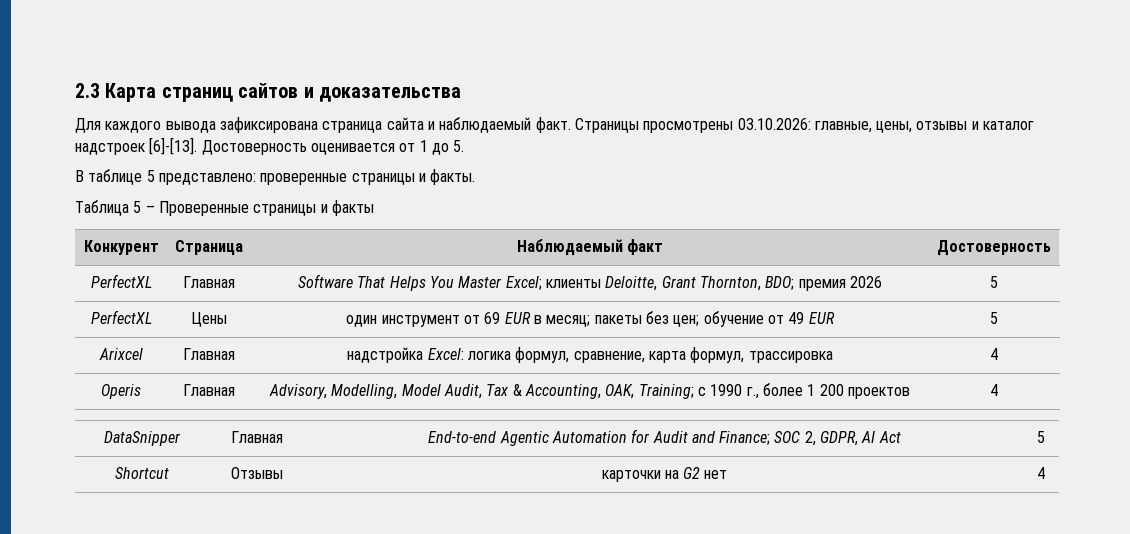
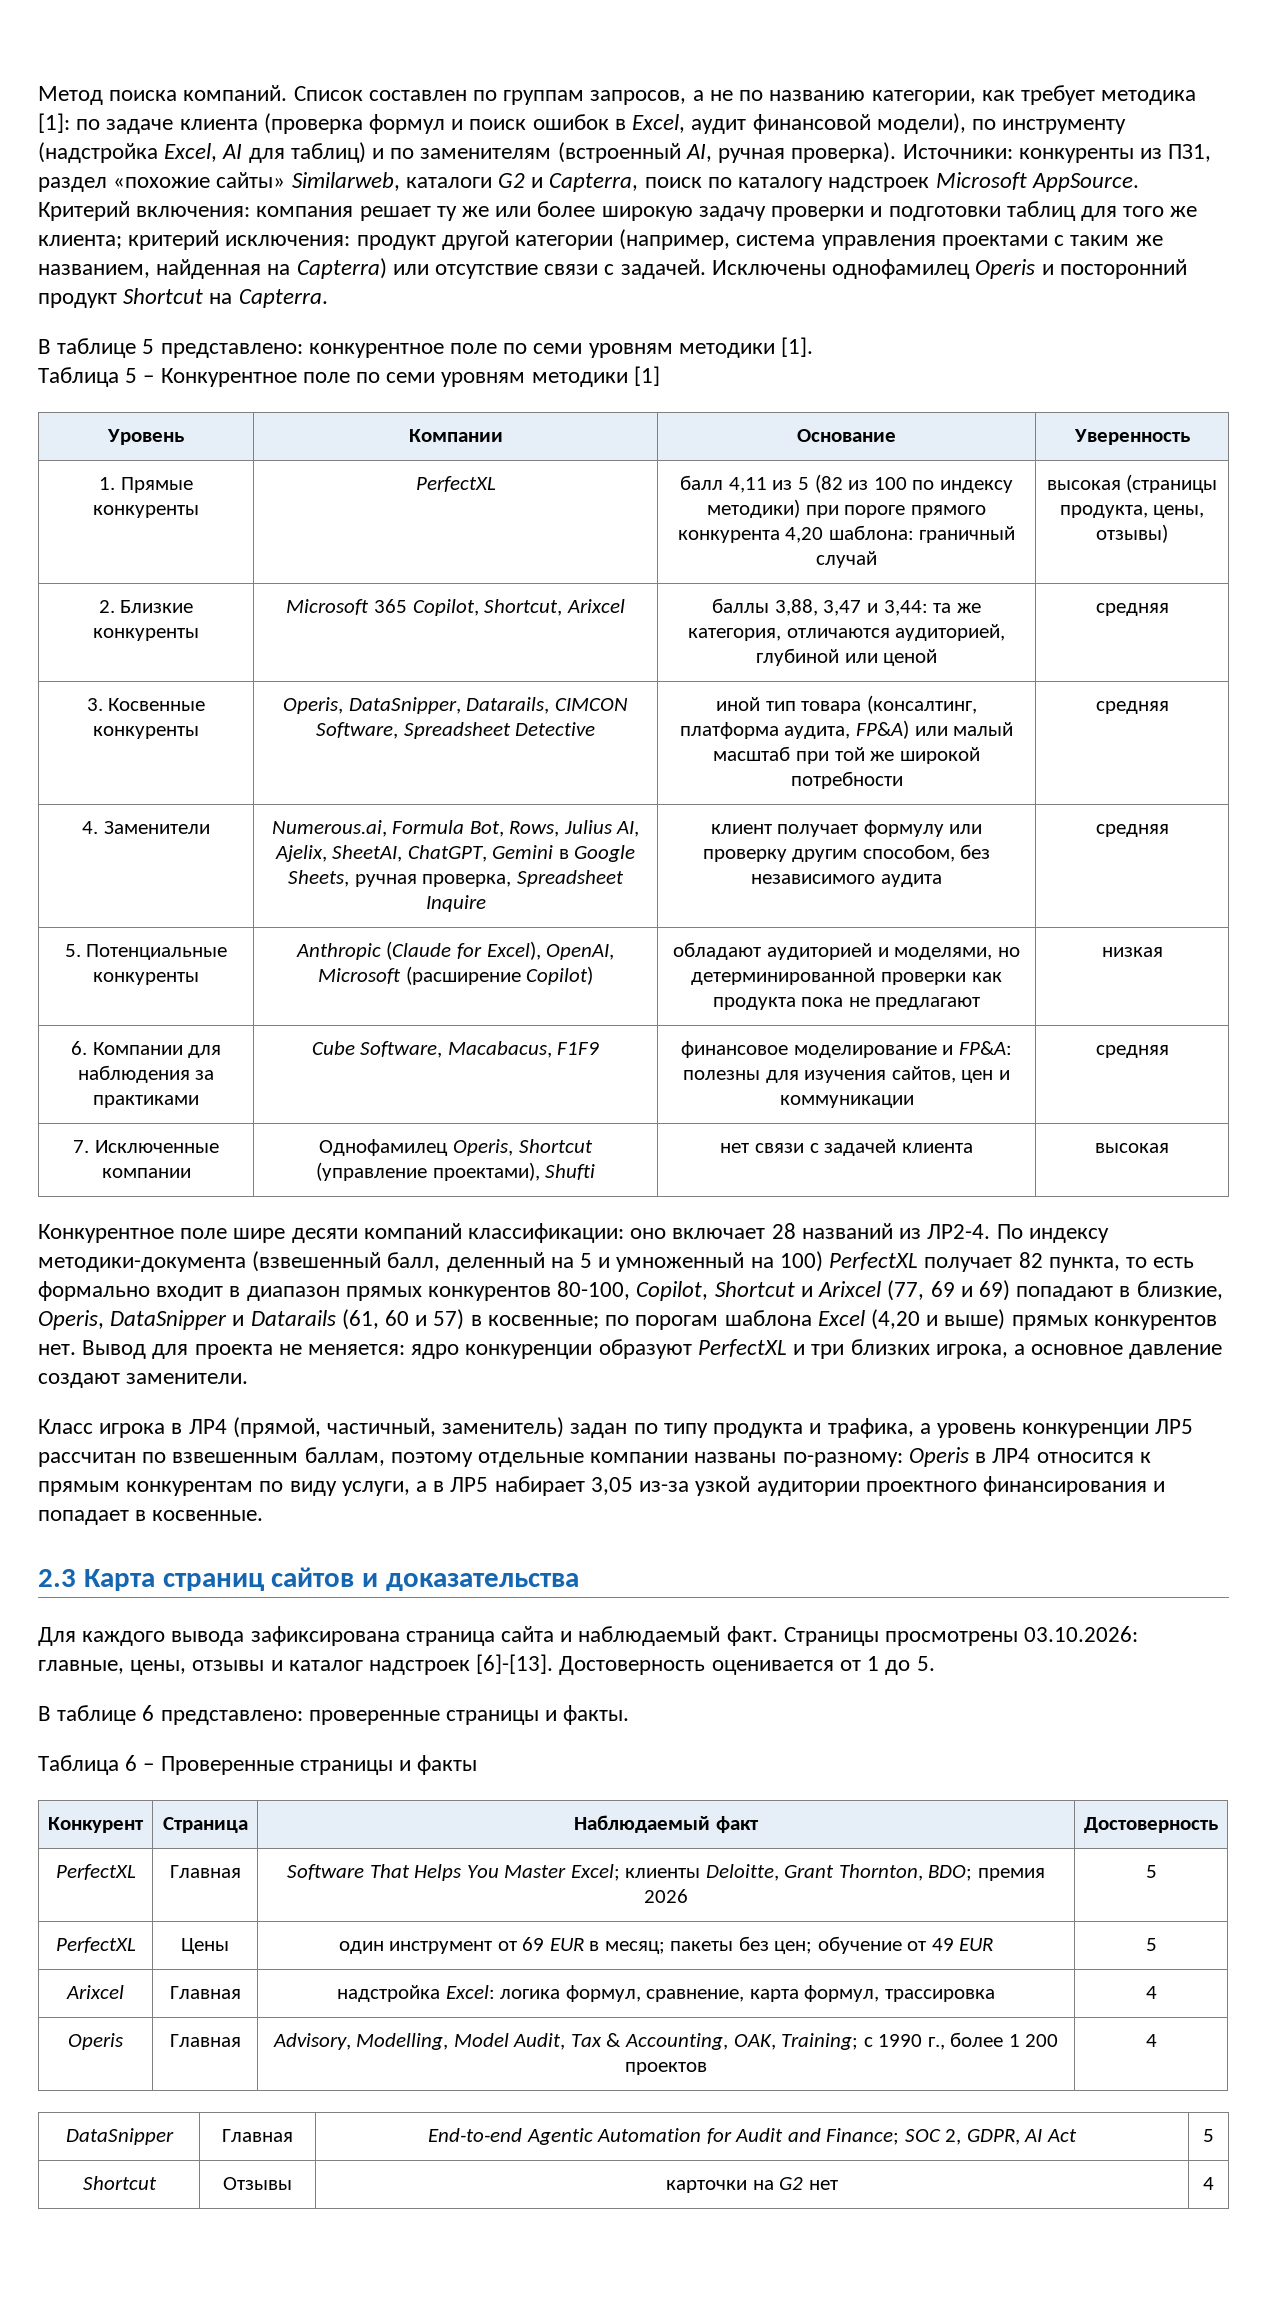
(75, 90) none -> [38,85,1197,105] [38,113,1127,134] [38,142,1212,163] [38,172,1139,192] [38,201,1198,221] [38,229,1163,250] [38,258,1187,279] [38,288,328,308] [38,337,814,358] [38,366,660,387] [107,429,184,445] [408,429,503,442] [797,429,896,442] [1073,429,1190,445] [99,477,193,493] [93,505,199,518] [415,476,496,492] [680,474,1013,493] [707,499,986,518] [677,525,1016,543] [816,551,877,568] [1046,474,1218,493] [1059,505,1205,518] [1096,524,1168,543] [98,600,194,613] [93,628,199,641] [286,599,625,616] [712,598,981,616] [687,624,1006,641] [755,648,938,666] [1095,603,1169,616] [86,698,206,711] [93,726,199,739] [283,697,628,714] [315,722,596,739] [716,695,977,714] [679,720,1014,739] [713,746,980,764] [790,771,903,789] [1095,701,1169,714] [82,821,210,834] [271,820,640,837] [274,845,636,862] [288,870,624,887] [425,895,486,912] [710,820,983,837] [702,844,991,862] [751,874,942,887] [1095,824,1169,837] [64,944,228,960] [93,972,199,985] [295,941,615,960] [317,966,594,985] [673,942,1020,960] [691,968,1002,985] [712,997,981,1010] [1101,947,1163,957] [70,1041,222,1058] [77,1065,215,1083] [93,1095,199,1108] [311,1041,600,1058] [681,1041,1012,1058] [683,1066,1010,1083] [779,1095,914,1108] [1095,1045,1169,1058] [73,1140,219,1153] [101,1168,191,1178] [319,1139,593,1156] [315,1162,596,1181] [720,1139,973,1156] [1095,1143,1169,1153] [38,1223,1109,1243] [38,1251,1195,1272] [38,1280,1223,1301] [38,1309,1217,1330] [38,1339,1223,1359] [38,1373,249,1388] [38,1417,1194,1438] [38,1447,1151,1467] [38,1476,1166,1496] [38,1510,264,1525] Метод поиска компаний. Список составлен по группам запросов, а не по названию категории, как требует методика [1]: по задаче клиента (проверка формул и поиск ошибок в Excel, аудит финансовой модели), по инструменту (надстройка Excel, AI для таблиц) и по заменителям (встроенный AI, ручная проверка). Источники: конкуренты из ПЗ1, раздел «похожие сайты» Similarweb, каталоги G2 и Capterra, поиск по каталогу надстроек Microsoft AppSource. Критерий включения: компания решает ту же или более широкую задачу проверки и подготовки таблиц для того же клиента; критерий исключения: продукт другой категории (например, система управления проектами с таким же названием, найденная на Capterra) или отсутствие связи с задачей. Исключены однофамилец Operis и посторонний продукт Shortcut на Capterra. // В таблице 5 представлено: конкурентное поле по семи уровням методики [1]. // Таблица 5 – Конкурентное поле по семи уровням методики [1] // Уровень | Компании | Основание | Уверенность // 1. Прямые конкуренты | PerfectXL | балл 4,11 из 5 (82 из 100 по индексу методики) при пороге прямого конкурента 4,20 шаблона: граничный случай | высокая (страницы продукта, цены, отзывы) // 2. Близкие конкуренты | Microsoft 365 Copilot, Shortcut, Arixcel | баллы 3,88, 3,47 и 3,44: та же категория, отличаются аудиторией, глубиной или ценой | средняя // 3. Косвенные конкуренты | Operis, DataSnipper, Datarails, CIMCON Software, Spreadsheet Detective | иной тип товара (консалтинг, платформа аудита, FP&A) или малый масштаб при той же широкой потребности | средняя // 4. Заменители | Numerous.ai, Formula Bot, Rows, Julius AI, Ajelix, SheetAI, ChatGPT, Gemini в Google Sheets, ручная проверка, Spreadsheet Inquire | клиент получает формулу или проверку другим способом, без независимого аудита | средняя // 5. Потенциальные конкуренты | Anthropic (Claude for Excel), OpenAI, Microsoft (расширение Copilot) | обладают аудиторией и моделями, но детерминированной проверки как продукта пока не предлагают | низкая // 6. Компании для наблюдения за практиками | Cube Software, Macabacus, F1F9 | финансовое моделирование и FP&A: полезны для изучения сайтов, цен и коммуникации | средняя // 7. Исключенные компании | Однофамилец Operis, Shortcut (управление проектами), Shufti | нет связи с задачей клиента | высокая // Конкурентное поле шире десяти компаний классификации: оно включает 28 названий из ЛР2-4. По индексу методики-документа (взвешенный балл, деленный на 5 и умноженный на 100) PerfectXL получает 82 пункта, то есть формально входит в диапазон прямых конкурентов 80-100, Copilot, Shortcut и Arixcel (77, 69 и 69) попадают в близкие, Operis, DataSnipper и Datarails (61, 60 и 57) в косвенные; по порогам шаблона Excel (4,20 и выше) прямых конкурентов нет. Вывод для проекта не меняется: ядро конкуренции образуют PerfectXL и три близких игрока, а основное давление создают заменители. // Класс игрока в ЛР4 (прямой, частичный, заменитель) задан по типу продукта и трафика, а уровень конкуренции ЛР5 рассчитан по взвешенным баллам, поэтому отдельные компании названы по-разному: Operis в ЛР4 относится к прямым конкурентам по виду услуги, а в ЛР5 набирает 3,05 из-за узкой аудитории проектного финансирования и попадает в косвенные. //
[146,170,155,182] 5 -> [142,1705,155,1721] 6
[133,201,142,213] 5 -> [125,1755,138,1771] 6

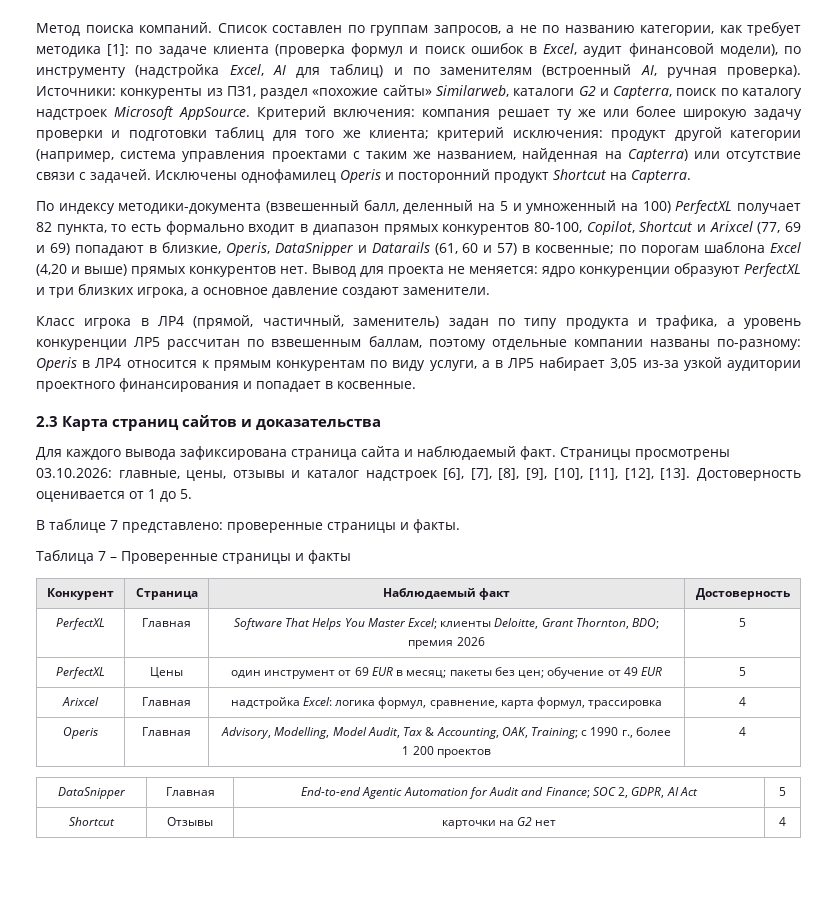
[38,337,814,358] [38,366,660,387] [107,429,184,445] [408,429,503,442] [797,429,896,442] [1073,429,1190,445] [99,477,193,493] [93,505,199,518] [415,476,496,492] [680,474,1013,493] [707,499,986,518] [677,525,1016,543] [816,551,877,568] [1046,474,1218,493] [1059,505,1205,518] [1096,524,1168,543] [98,600,194,613] [93,628,199,641] [286,599,625,616] [712,598,981,616] [687,624,1006,641] [755,648,938,666] [1095,603,1169,616] [86,698,206,711] [93,726,199,739] [283,697,628,714] [315,722,596,739] [716,695,977,714] [679,720,1014,739] [713,746,980,764] [790,771,903,789] [1095,701,1169,714] [82,821,210,834] [271,820,640,837] [274,845,636,862] [288,870,624,887] [425,895,486,912] [710,820,983,837] [702,844,991,862] [751,874,942,887] [1095,824,1169,837] [64,944,228,960] [93,972,199,985] [295,941,615,960] [317,966,594,985] [673,942,1020,960] [691,968,1002,985] [712,997,981,1010] [1101,947,1163,957] [70,1041,222,1058] [77,1065,215,1083] [93,1095,199,1108] [311,1041,600,1058] [681,1041,1012,1058] [683,1066,1010,1083] [779,1095,914,1108] [1095,1045,1169,1058] [73,1140,219,1153] [101,1168,191,1178] [319,1139,593,1156] [315,1162,596,1181] [720,1139,973,1156] [1095,1143,1169,1153] [38,1223,991,1243] В таблице 5 представлено: конкурентное поле по семи уровням методики [1]. // Таблица 5 – Конкурентное поле по семи уровням методики [1] // Уровень | Компании | Основание | Уверенность // 1. Прямые конкуренты | PerfectXL | балл 4,11 из 5 (82 из 100 по индексу методики) при пороге прямого конкурента 4,20 шаблона: граничный случай | высокая (страницы продукта, цены, отзывы) // 2. Близкие конкуренты | Microsoft 365 Copilot, Shortcut, Arixcel | баллы 3,88, 3,47 и 3,44: та же категория, отличаются аудиторией, глубиной или ценой | средняя // 3. Косвенные конкуренты | Operis, DataSnipper, Datarails, CIMCON Software, Spreadsheet Detective | иной тип товара (консалтинг, платформа аудита, FP&A) или малый масштаб при той же широкой потребности | средняя // 4. Заменители | Numerous.ai, Formula Bot, Rows, Julius AI, Ajelix, SheetAI, ChatGPT, Gemini в Google Sheets, ручная проверка, Spreadsheet Inquire | клиент получает формулу или проверку другим способом, без независимого аудита | средняя // 5. Потенциальные конкуренты | Anthropic (Claude for Excel), OpenAI, Microsoft (расширение Copilot) | обладают аудиторией и моделями, но детерминированной проверки как продукта пока не предлагают | низкая // 6. Компании для наблюдения за практиками | Cube Software, Macabacus, F1F9 | финансовое моделирование и FP&A: полезны для изучения сайтов, цен и коммуникации | средняя // 7. Исключенные компании | Однофамилец Operis, Shortcut (управление проектами), Shufti | нет связи с задачей клиента | высокая // Конкурентное поле шире десяти компаний классификации: оно включает 28 названий из ЛР2-4. -> (691, 176) none
[476,1654,554,1674] [6]-[13]. -> [443,468,691,480] [6], [7], [8], [9], [10], [11], [12], [13].
[142,1705,155,1721] 6 -> [110,520,118,530] 7
[125,1755,138,1771] 6 -> [98,551,106,561] 7

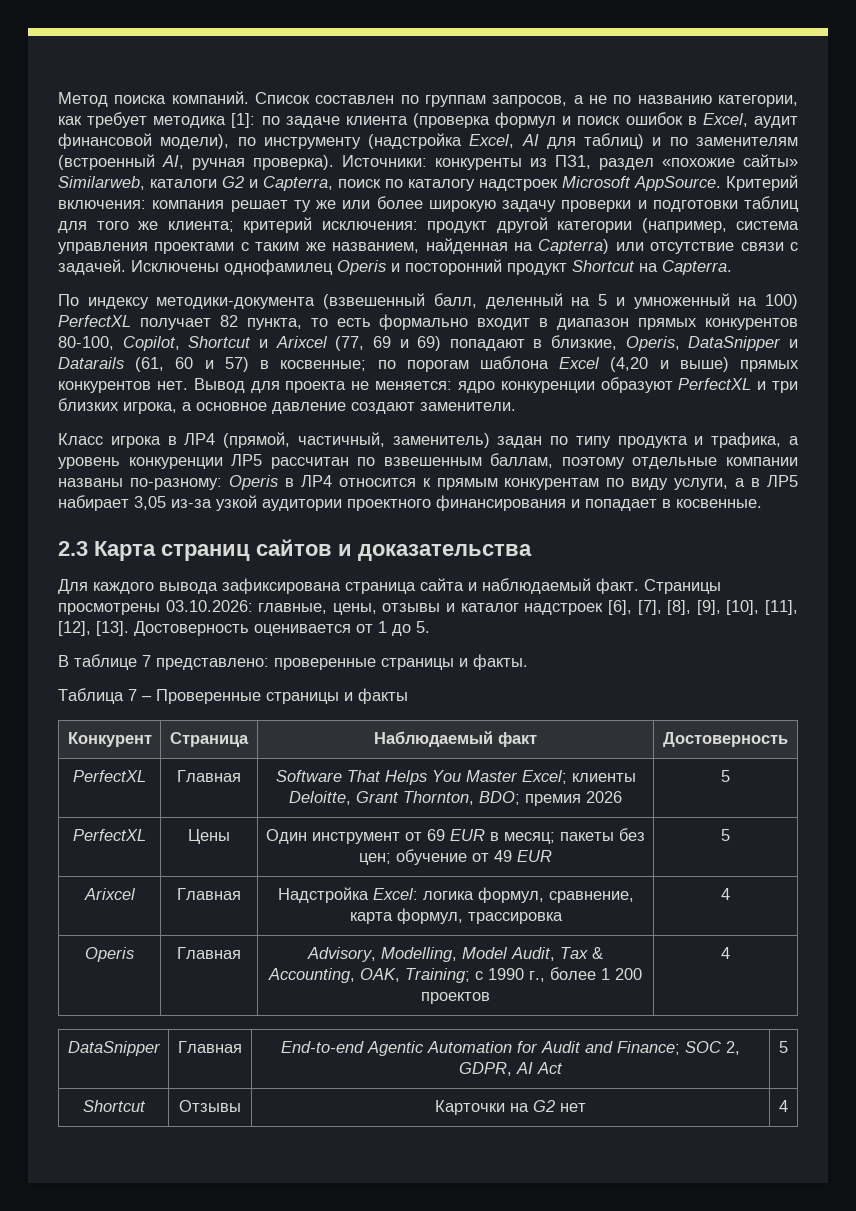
[230,670,261,678] один -> [266,829,307,844] Один
[230,697,300,709] надстройка -> [277,887,369,903] Надстройка
[441,820,496,829] карточки -> [435,1100,506,1115] Карточки

